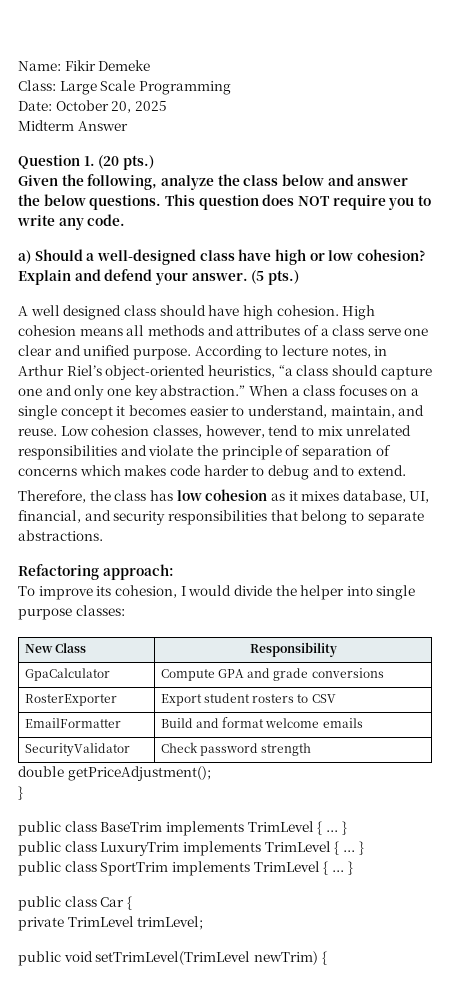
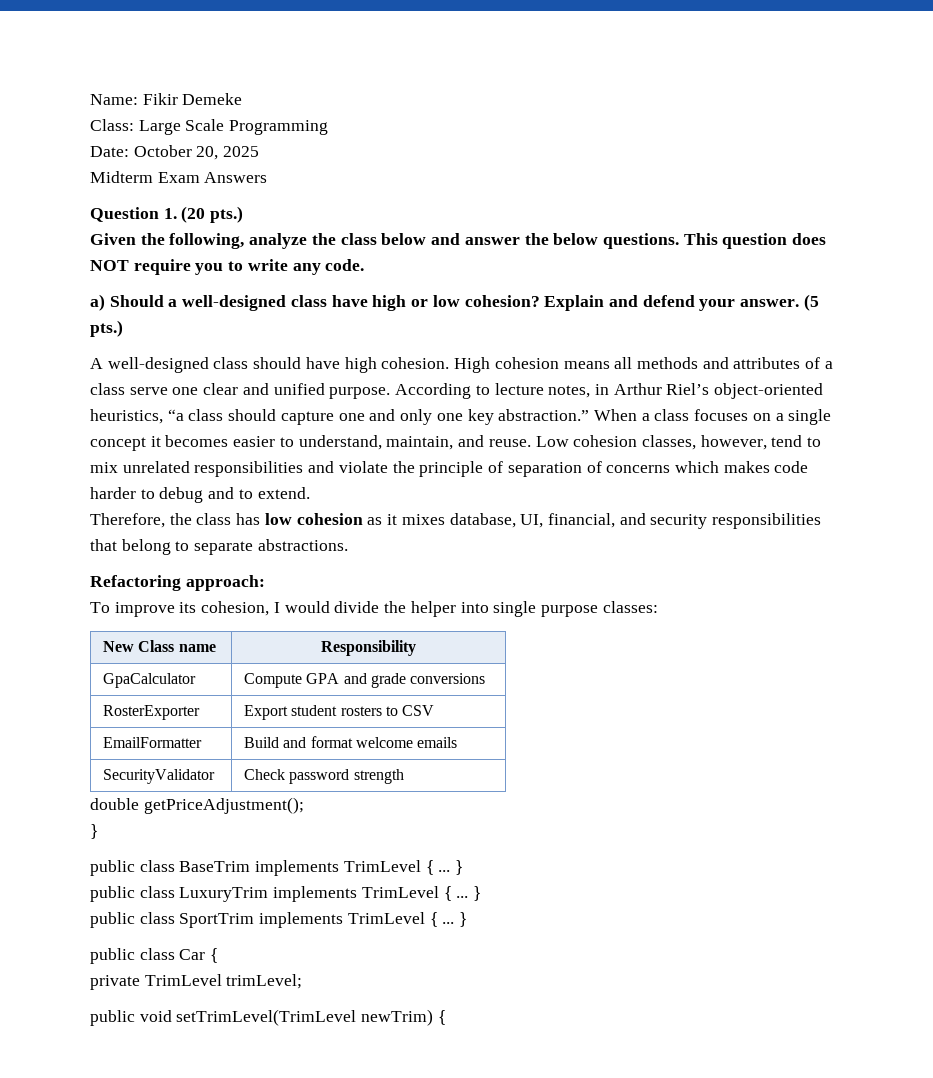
[77,121,128,131] Answer -> [157,172,268,183] Exam Answers
[30,305,122,320] well designed -> [107,357,209,373] well-designed
(86, 648) none -> [178,644,216,652] name

